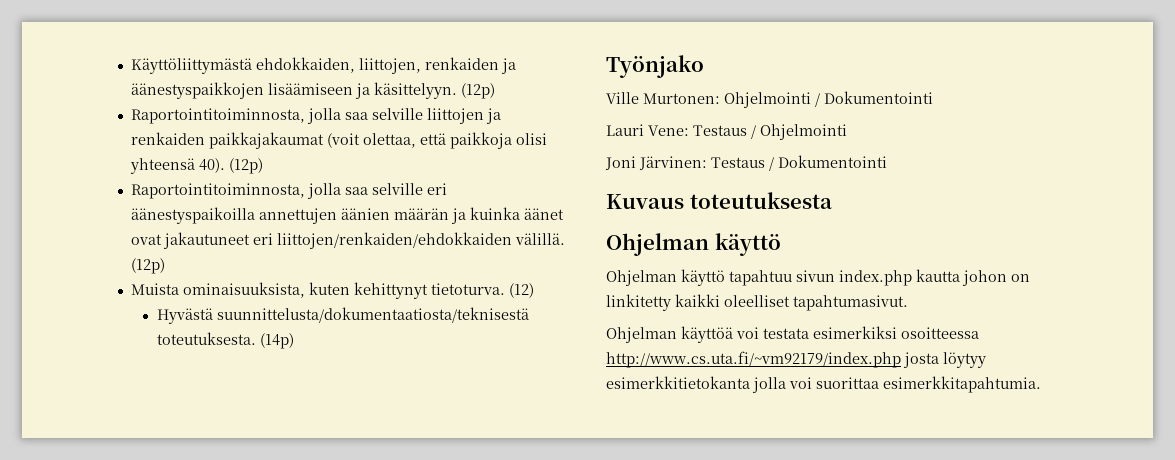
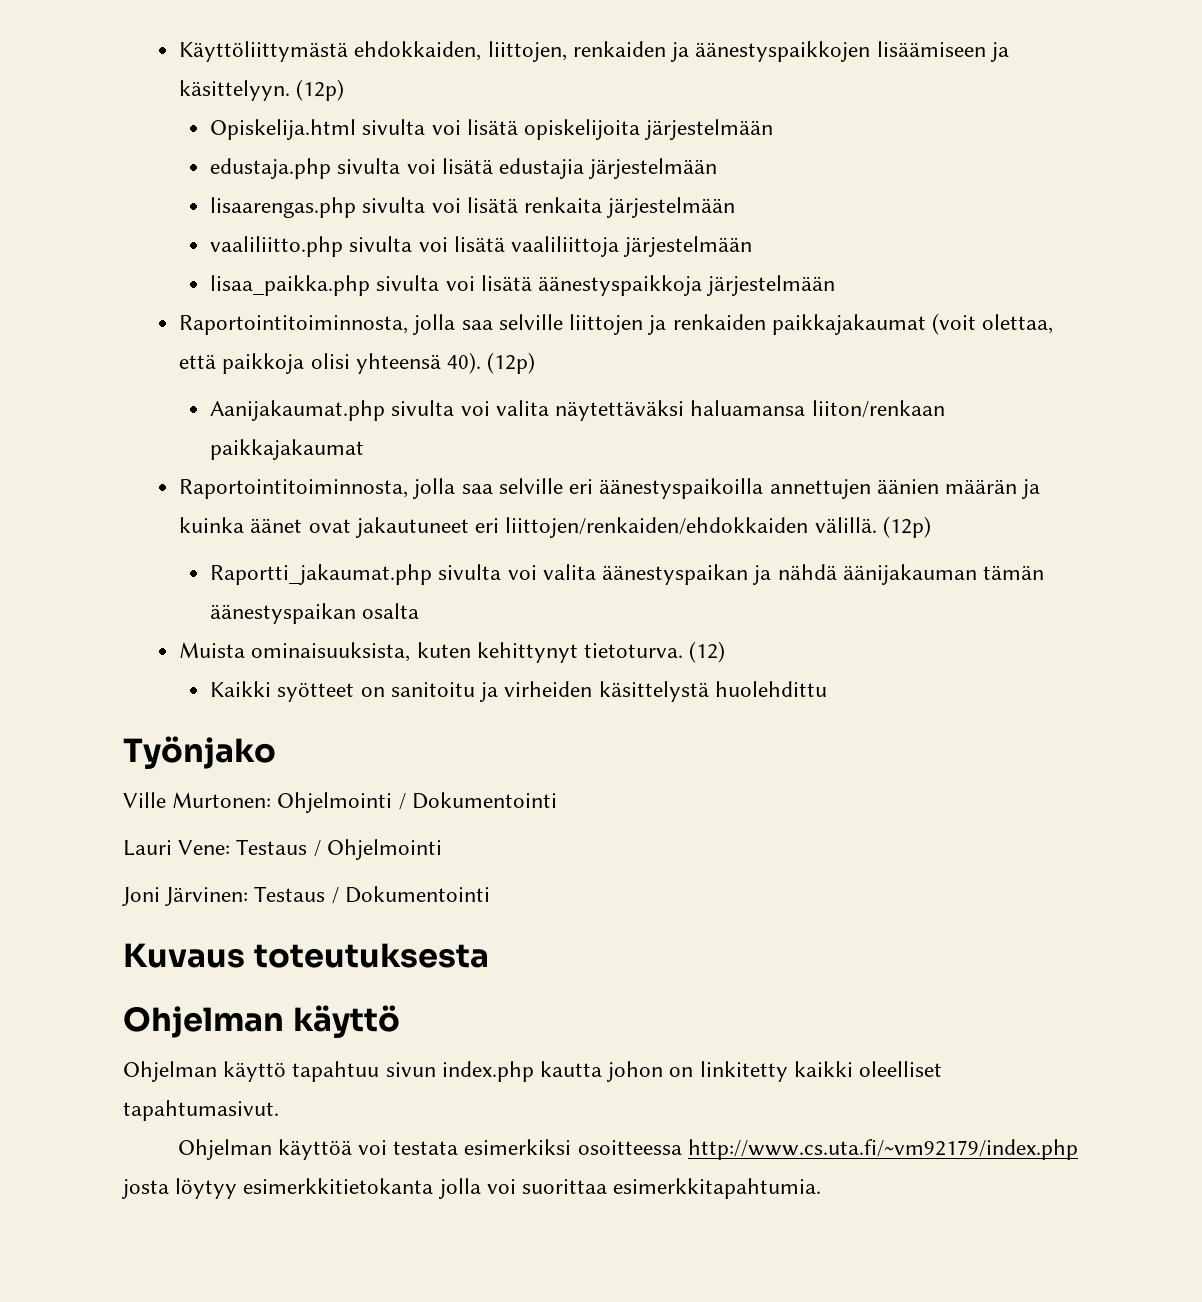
(496, 91) none -> [210,119,774,140] [210,158,718,179] [210,197,736,218] [210,236,753,257] [210,275,836,296] // Opiskelija.html sivulta voi lisätä opiskelijoita järjestelmään // edustaja.php sivulta voi lisätä edustajia järjestelmään // lisaarengas.php sivulta voi lisätä renkaita järjestelmään // vaaliliitto.php sivulta voi lisätä vaaliliittoja järjestelmään // lisaa_paikka.php sivulta voi lisätä äänestyspaikkoja järjestelmään
(264, 166) none -> [210,400,945,421] [210,439,365,460] // Aanijakaumat.php sivulta voi valita näytettäväksi haluamansa liiton/renkaan paikkajakaumat
(166, 266) none -> [210,564,1044,585] [210,603,420,624] // Raportti_jakaumat.php sivulta voi valita äänestyspaikan ja nähdä äänijakauman tämän äänestyspaikan osalta
[156,307,529,324] [156,332,294,349] Hyvästä suunnittelusta/dokumentaatiosta/teknisestä toteutuksesta. (14p) -> [210,681,827,702] Kaikki syötteet on sanitoitu ja virheiden käsittelystä huolehdittu

